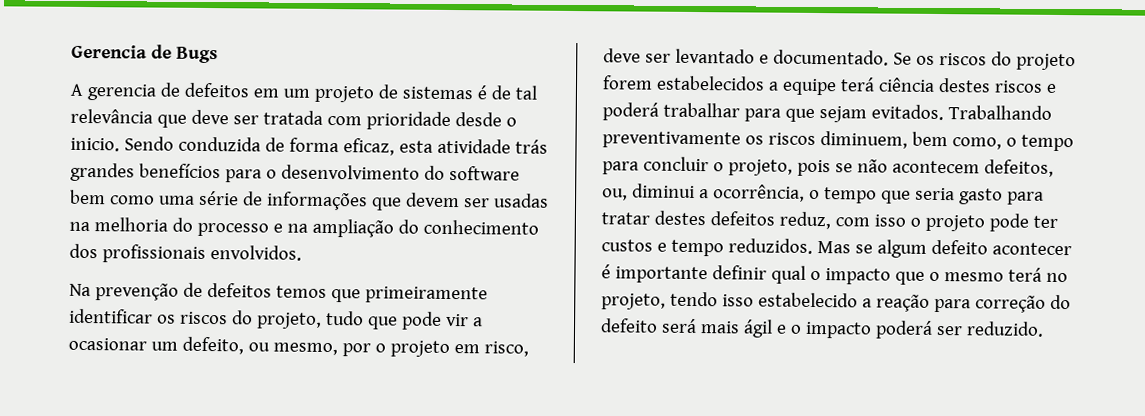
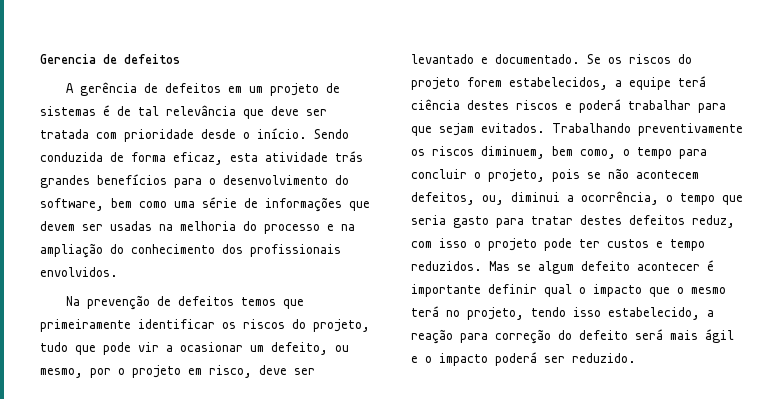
[175,46,218,64] Bugs -> [124,54,180,64] defeitos
[86,84,156,101] gerencia -> [80,82,138,96] gerência
[70,137,120,152] inicio. -> [257,128,307,139] início.
[448,165,520,181] software -> [40,198,104,211] software,
[655,75,765,91] estabelecidos -> [509,77,608,90] estabelecidos,
[757,292,858,308] estabelecido -> [608,307,700,320] estabelecido,

